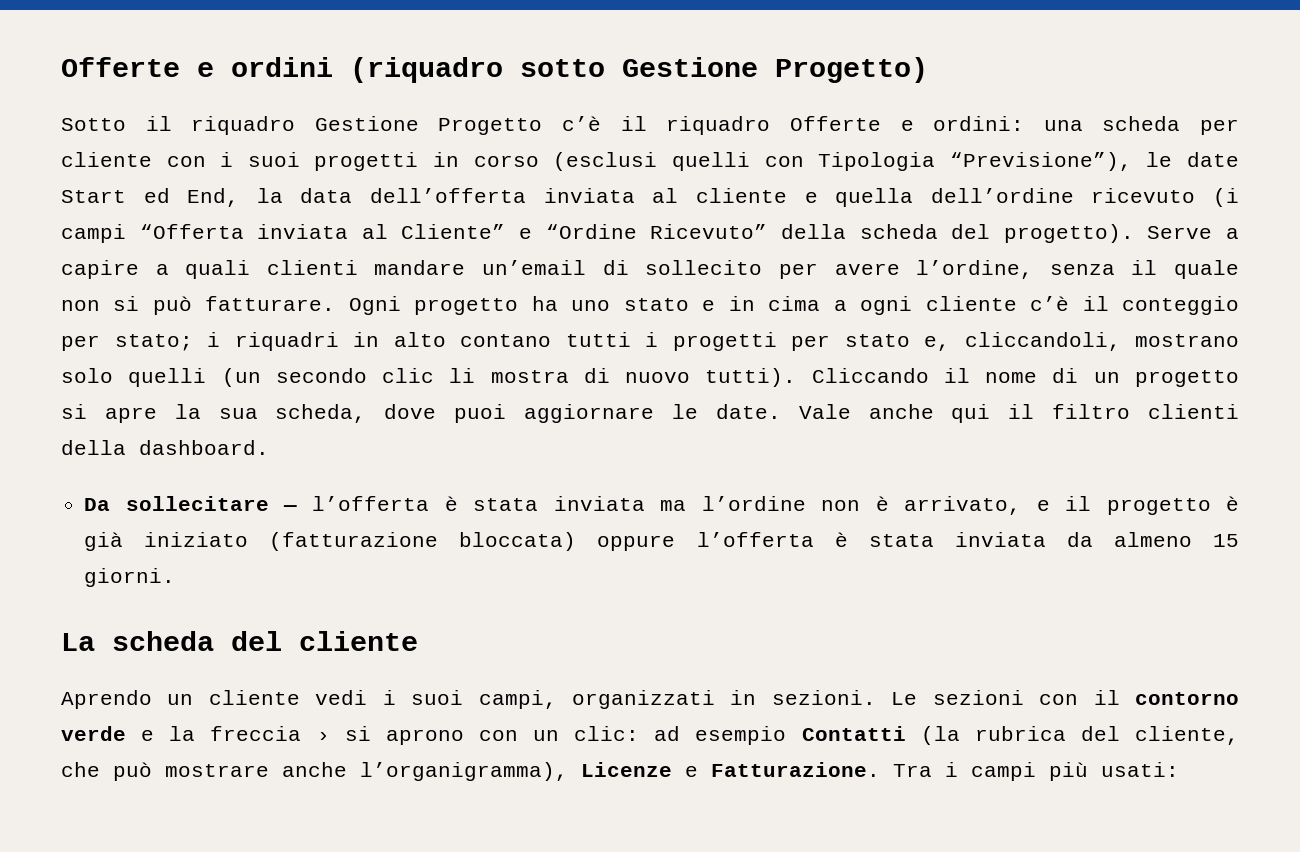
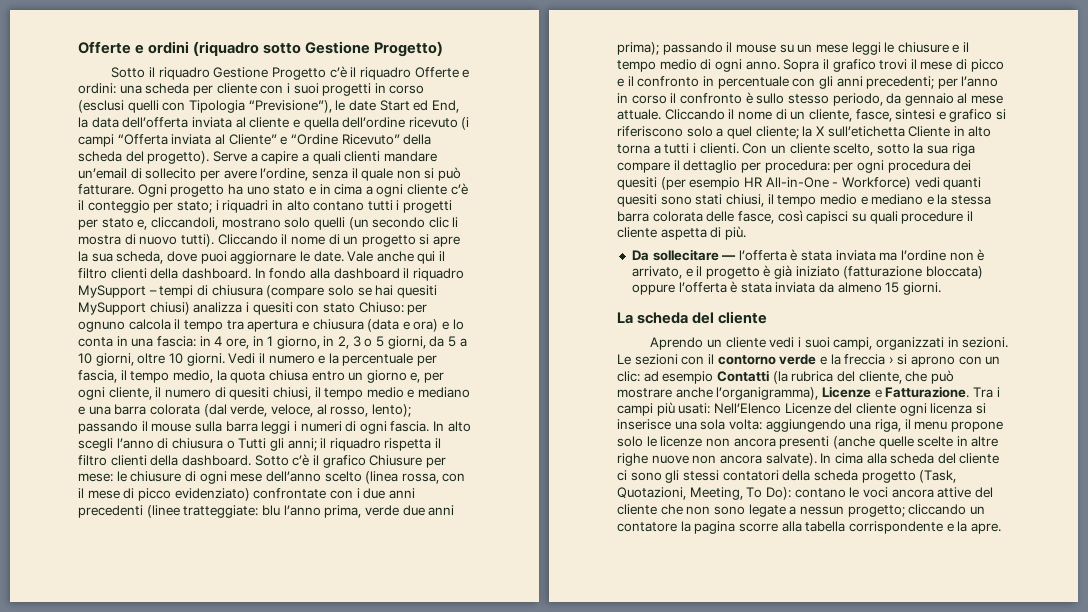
(269, 447) none -> [254,268,464,281] [78,285,437,298] [78,302,428,315] [78,319,464,332] [78,336,467,349] [78,353,438,366] [78,370,445,383] [78,387,471,400] [78,404,411,417] [78,421,471,434] [78,438,442,451] [78,454,446,468] [78,471,466,484] [78,488,415,501] [78,505,455,518] [617,42,970,55] [617,59,1004,72] [617,76,999,89] [617,92,1004,106] [617,109,1007,122] [617,126,992,139] [617,143,975,156] [617,160,972,173] [617,177,982,190] [617,194,992,207] [617,210,973,224] [617,226,746,240] In fondo alla dashboard il riquadro MySupport – tempi di chiusura (compare solo se hai quesiti MySupport chiusi) analizza i quesiti con stato Chiuso: per ognuno calcola il tempo tra apertura e chiusura (data e ora) e lo conta in una fascia: in 4 ore, in 1 giorno, in 2, 3 o 5 giorni, da 5 a 10 giorni, oltre 10 giorni. Vedi il numero e la percentuale per fascia, il tempo medio, la quota chiusa entro un giorno e, per ogni cliente, il numero di quesiti chiusi, il tempo medio e mediano e una barra colorata (dal verde, veloce, al rosso, lento); passando il mouse sulla barra leggi i numeri di ogni fascia. In alto scegli l’anno di chiusura o Tutti gli anni; il riquadro rispetta il filtro clienti della dashboard. Sotto c’è il grafico Chiusure per mese: le chiusure di ogni mese dell’anno scelto (linea rossa, con il mese di picco evidenziato) confrontate con i due anni precedenti (linee tratteggiate: blu l’anno prima, verde due anni prima); passando il mouse su un mese leggi le chiusure e il tempo medio di ogni anno. Sopra il grafico trovi il mese di picco e il confronto in percentuale con gli anni precedenti; per l’anno in corso il confronto è sullo stesso periodo, da gennaio al mese attuale. Cliccando il nome di un cliente, fasce, sintesi e grafico si riferiscono solo a quel cliente; la X sull’etichetta Cliente in alto torna a tutti i clienti. Con un cliente scelto, sotto la sua riga compare il dettaglio per procedura: per ogni procedura dei quesiti (per esempio HR All-in-One - Workforce) vedi quanti quesiti sono stati chiusi, il tempo medio e mediano e la stessa barra colorata delle fasce, così capisci su quali procedure il cliente aspetta di più.
(1179, 769) none -> [713,403,986,416] [617,419,1003,432] [617,436,999,449] [617,453,1000,466] [617,470,957,483] [617,487,993,500] [617,504,985,517] [617,521,1001,534] Nell’Elenco Licenze del cliente ogni licenza si inserisce una sola volta: aggiungendo una riga, il menu propone solo le licenze non ancora presenti (anche quelle scelte in altre righe nuove non ancora salvate). In cima alla scheda del cliente ci sono gli stessi contatori della scheda progetto (Task, Quotazioni, Meeting, To Do): contano le voci ancora attive del cliente che non sono legate a nessun progetto; cliccando un contatore la pagina scorre alla tabella corrispondente e la apre.

